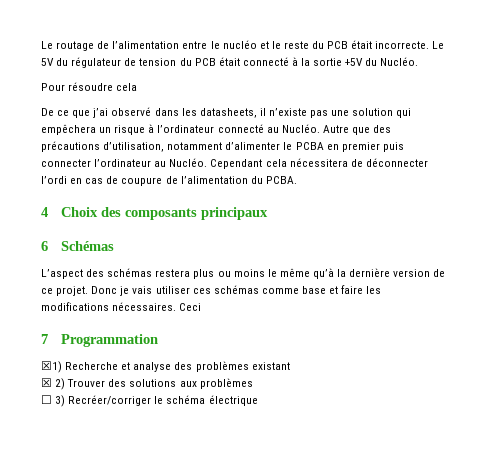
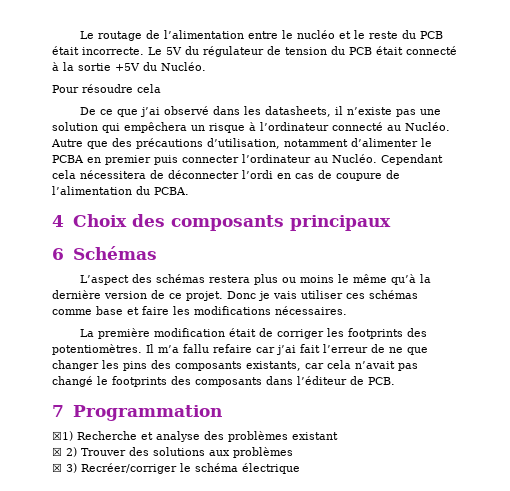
[179,303,202,311] Ceci -> [79,328,427,339] [52,344,428,355] [52,360,418,371] [52,376,395,387] // La première modification était de corriger les footprints des potentiomètres. Il m’a fallu refaire car j’ai fait l’erreur de ne que changer les pins des composants existants, car cela n’avait pas changé le footprints des composants dans l’éditeur de PCB.
[41,395,52,404] ☐ -> [52,463,62,472] ☒

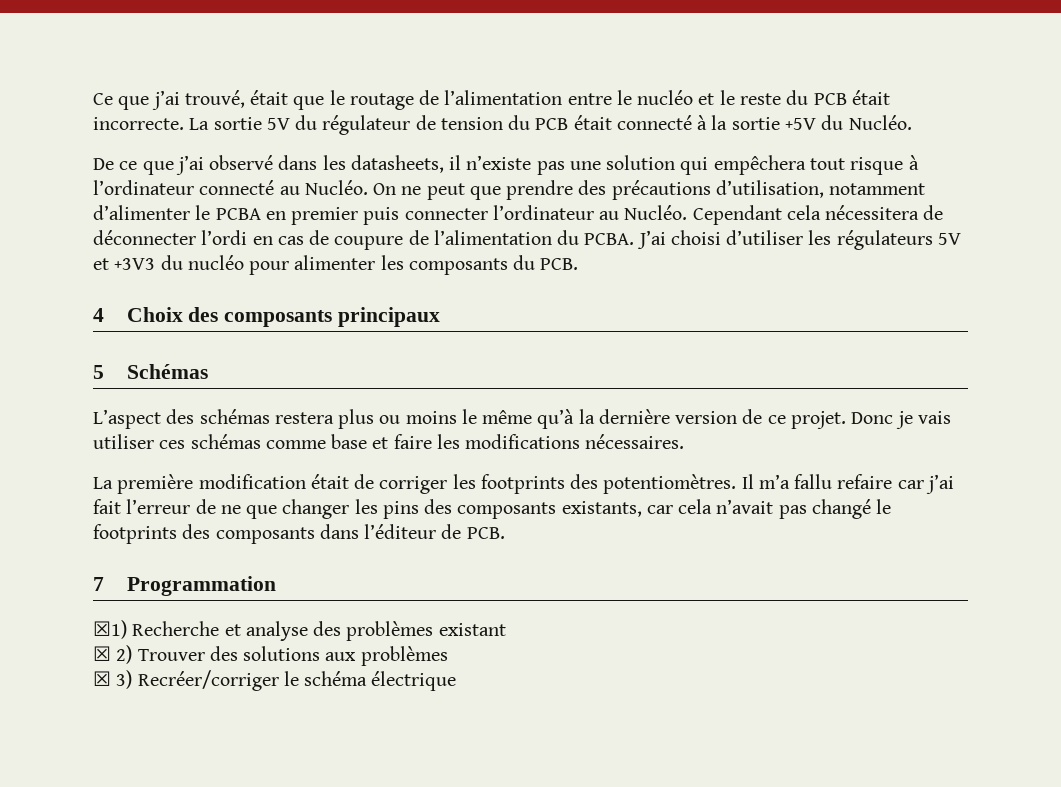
[79,31,94,39] Le -> [93,90,345,110] Ce que j’ai trouvé, était que le
[148,47,162,55] Le -> [189,117,262,130] La sortie
[52,84,161,93] // Pour résoudre cela -> (912, 122) none
[191,125,205,131] un -> [809,158,845,170] tout
[51,139,108,149] Autre que -> [373,180,574,200] On ne peut que prendre
(189, 191) none -> [636,230,961,250] [93,255,579,275] J’ai choisi d’utiliser les régulateurs 5V et +3V3 du nucléo pour alimenter les composants du PCB.
[52,248,64,260] 6 -> [93,365,104,379] 5

